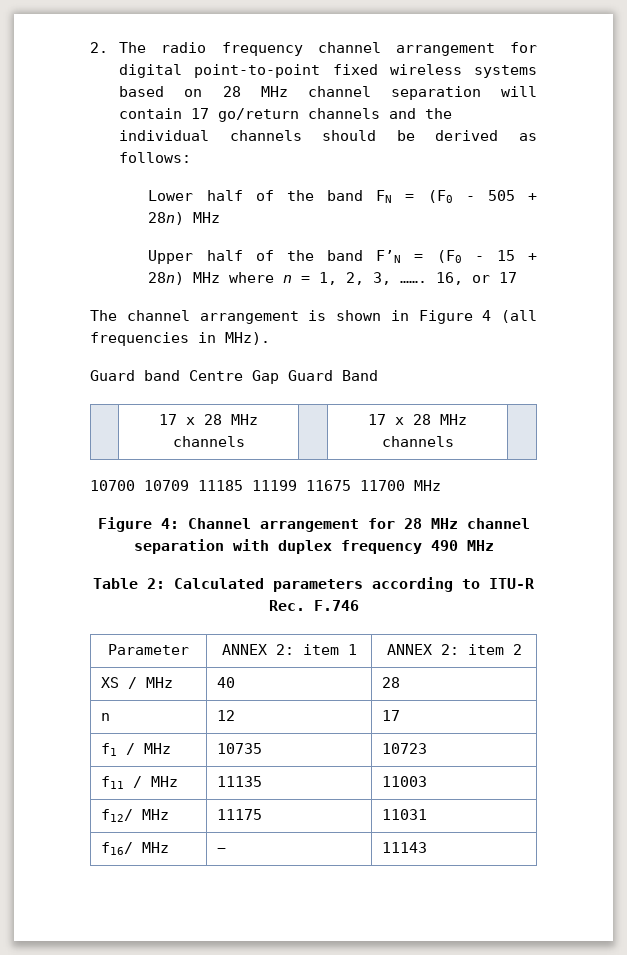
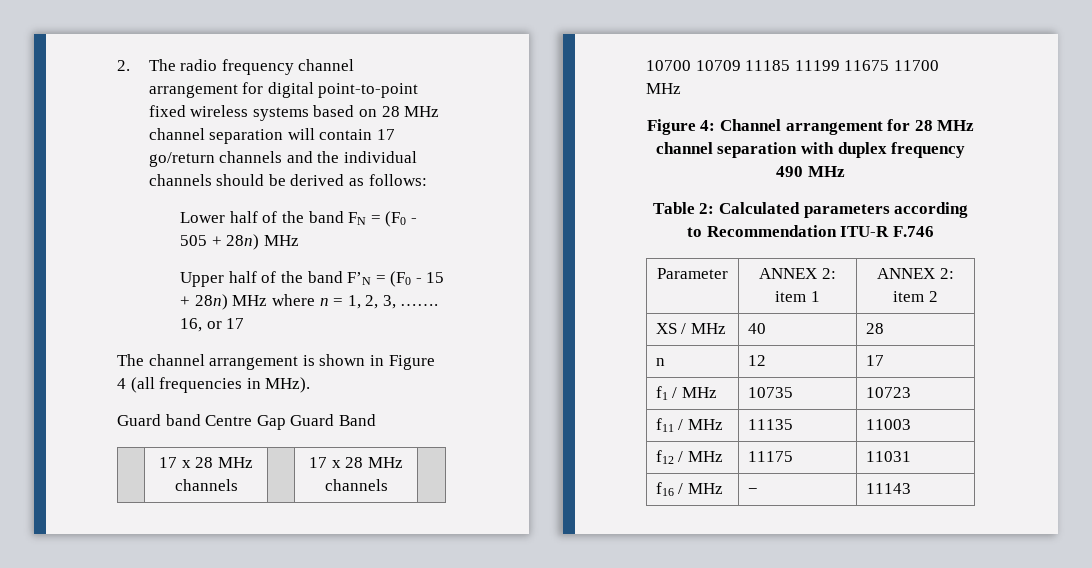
[489,578,535,589] [268,600,305,611] ITU-R Rec. -> [706,225,890,237] Recommendation ITU-R
[100,809,133,822] f12/ -> [655,450,684,464] f12 /
[100,842,133,855] f16/ -> [655,482,684,496] f16 /

